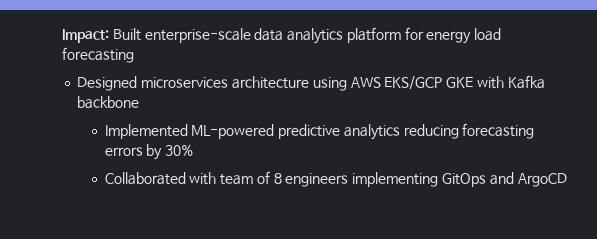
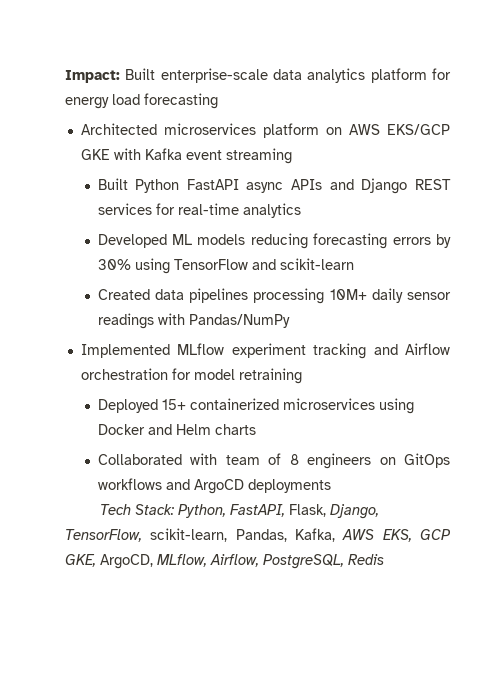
[77,76,347,91] Designed microservices architecture using -> [80,123,342,138] Architected microservices platform on
[77,96,140,109] [104,124,400,140] backbone // Implemented ML-powered predictive analytics -> [185,148,292,164] [97,178,451,194] [97,203,301,218] [97,234,246,248] event streaming // Built Python FastAPI async APIs and Django REST services for real-time analytics // Developed ML models
(194, 150) none -> [134,258,354,274] [97,288,452,304] [97,313,290,329] [80,343,451,359] [80,368,302,384] [97,398,414,414] [97,424,256,435] using TensorFlow and scikit-learn // Created data pipelines processing 10M+ daily sensor readings with Pandas/NumPy // Implemented MLflow experiment tracking and Airflow orchestration for model retraining // Deployed 15+ containerized microservices using Docker and Helm charts
[352,172,567,187] implementing GitOps and ArgoCD -> [379,453,451,468] [97,478,331,494] [100,504,380,519] [65,528,451,542] [65,554,384,569] on GitOps workflows and ArgoCD deployments // Tech Stack: Python, FastAPI, Flask, Django, TensorFlow, scikit-learn, Pandas, Kafka, AWS EKS, GCP GKE, ArgoCD, MLflow, Airflow, PostgreSQL, Redis

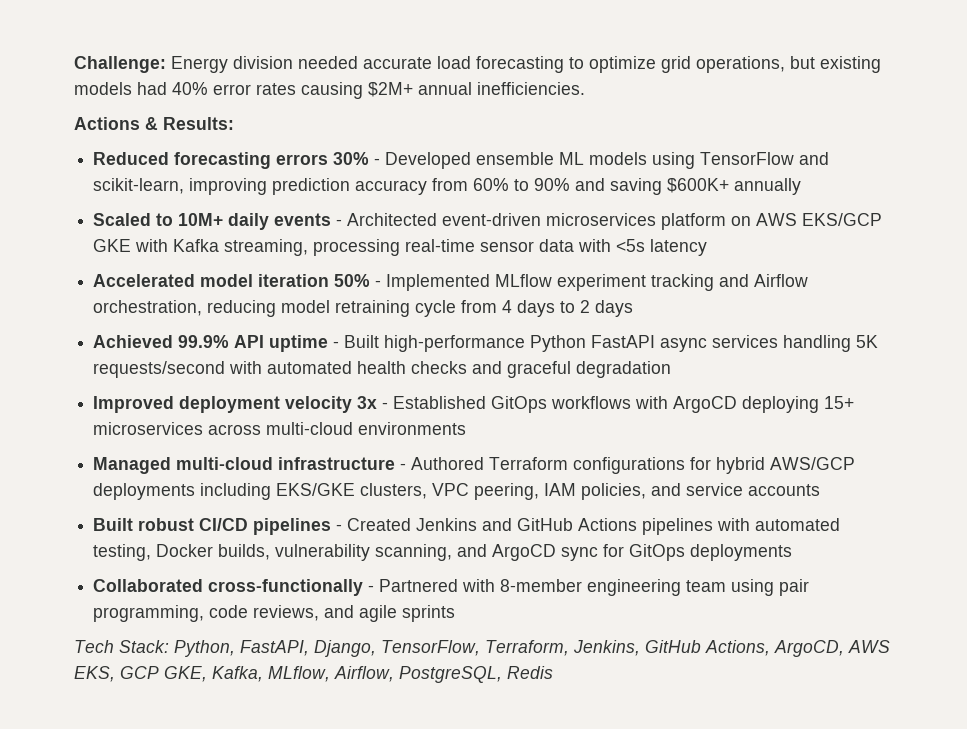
[65,68,451,83] [65,93,218,109] [80,123,157,135] Impact: Built enterprise-scale data analytics platform for energy load forecasting // Architected -> [74,56,881,73] [74,82,585,99] [74,117,234,130] [93,152,830,169] [93,178,802,195] [93,213,542,230] Challenge: Energy division needed accurate load forecasting to optimize grid operations, but existing models had 40% error rates causing $2M+ annual inefficiencies. // Actions & Results: // Reduced forecasting errors 30% - Developed ensemble ML models using TensorFlow and scikit-learn, improving prediction accuracy from 60% to 90% and saving $600K+ annually // Scaled to 10M+ daily events - Architected event-driven
[185,148,292,164] [97,178,451,194] [97,203,301,218] [97,233,451,249] [97,258,354,274] [97,288,452,304] [97,313,290,329] event streaming // Built Python FastAPI async APIs and Django REST services for real-time analytics // Developed ML models reducing forecasting errors by 30% using TensorFlow and scikit-learn // Created data pipelines processing 10M+ daily sensor readings with Pandas/NumPy // -> [224,239,708,256] [93,274,382,287] streaming, processing real-time sensor data with <5s latency // Accelerated model iteration 50% -
[80,368,191,380] orchestration for -> [93,300,277,317] orchestration, reducing
[97,398,414,414] [97,424,256,435] [97,453,451,469] [97,478,331,494] // Deployed 15+ containerized microservices using Docker and Helm charts // Collaborated with team of 8 engineers on GitOps workflows and ArgoCD deployments -> [415,300,634,317] [93,335,879,352] [93,361,672,378] [93,396,855,413] [93,422,467,435] [93,457,856,474] [93,483,821,500] [93,518,841,535] [93,544,793,561] [93,579,810,596] [93,605,456,622] cycle from 4 days to 2 days // Achieved 99.9% API uptime - Built high-performance Python FastAPI async services handling 5K requests/second with automated health checks and graceful degradation // Improved deployment velocity 3x - Established GitOps workflows with ArgoCD deploying 15+ microservices across multi-cloud environments // Managed multi-cloud infrastructure - Authored Terraform configurations for hybrid AWS/GCP deployments including EKS/GKE clusters, VPC peering, IAM policies, and service accounts // Built robust CI/CD pipelines - Created Jenkins and GitHub Actions pipelines with automated testing, Docker builds, vulnerability scanning, and ArgoCD sync for GitOps deployments // Collaborated cross-functionally - Partnered with 8-member engineering team using pair programming, code reviews, and agile sprints
[289,504,327,517] Flask, -> (309, 648) none
[150,528,335,542] scikit-learn, Pandas, Kafka, -> [485,640,844,657] Terraform, Jenkins, GitHub Actions, ArgoCD,
[100,554,153,569] ArgoCD, -> [212,666,263,682] Kafka,

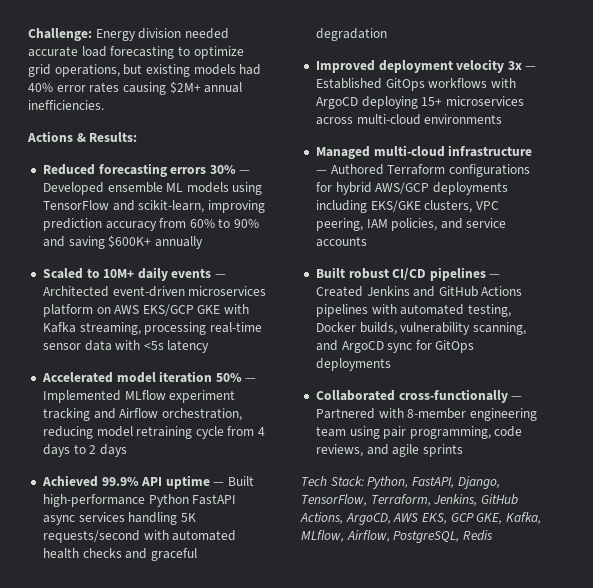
[374,158,381,165] - -> [239,170,251,174] —
[336,219,343,226] - -> [215,274,227,278] —
[375,280,382,287] - -> [245,378,257,382] —
[333,341,340,348] - -> [213,482,225,486] —
[382,402,389,409] - -> [525,66,537,70] —
[400,463,407,470] - -> [315,170,327,174] —
[336,524,343,531] - -> [489,274,501,278] —
[368,585,375,592] - -> [511,396,523,400] —

